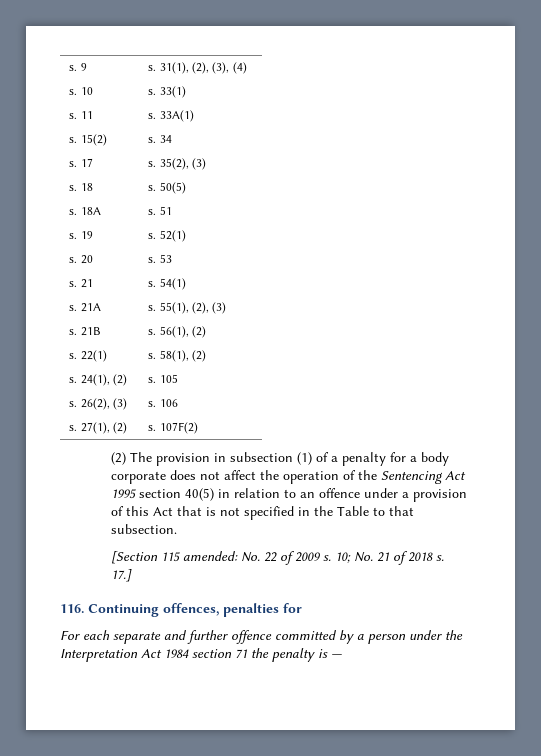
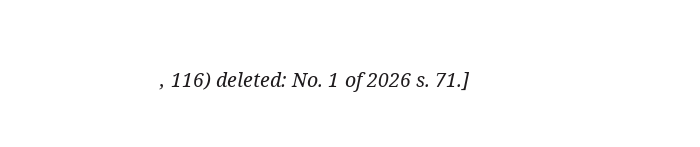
[69,63,87,71] [148,62,247,74] [69,87,93,95] [148,86,186,98] [69,111,93,119] [148,110,194,122] [69,134,107,146] [148,135,172,143] [69,158,93,167] [148,158,207,170] [69,183,93,191] [148,182,186,194] [69,207,101,215] [148,206,172,215] [69,231,93,239] [148,230,186,242] [69,255,93,264] [148,254,172,263] [69,279,93,288] [148,278,186,290] [69,303,101,312] [148,302,227,314] [69,327,101,336] [148,326,207,338] [69,350,107,362] [148,350,207,362] [69,374,128,386] [148,374,178,383] [69,398,128,410] [148,399,178,407] [69,422,128,434] [148,422,198,434] [111,452,450,466] [111,470,467,484] [111,488,468,502] [111,506,415,520] [111,524,178,534] [111,551,445,565] [111,569,133,582] [60,603,302,617] [60,630,463,644] [60,648,342,662] s. 9 | s. 31(1), (2), (3), (4) // s. 10 | s. 33(1) // s. 11 | s. 33A(1) // s. 15(2) | s. 34 // s. 17 | s. 35(2), (3) // s. 18 | s. 50(5) // s. 18A | s. 51 // s. 19 | s. 52(1) // s. 20 | s. 53 // s. 21 | s. 54(1) // s. 21A | s. 55(1), (2), (3) // s. 21B | s. 56(1), (2) // s. 22(1) | s. 58(1), (2) // s. 24(1), (2) | s. 105 // s. 26(2), (3) | s. 106 // s. 27(1), (2) | s. 107F(2) // (2) The provision in subsection (1) of a penalty for a body corporate does not affect the operation of the Sentencing Act 1995 section 40(5) in relation to an offence under a provision of this Act that is not specified in the Table to that subsection. // [Section 115 amended: No. 22 of 2009 s. 10; No. 21 of 2018 s. 17.] // 116. Continuing offences, penalties for // For each separate and further offence committed by a person under the Interpretation Act 1984 section 71 the penalty is — -> [159,72,471,92] , 116) deleted: No. 1 of 2026 s. 71.]

